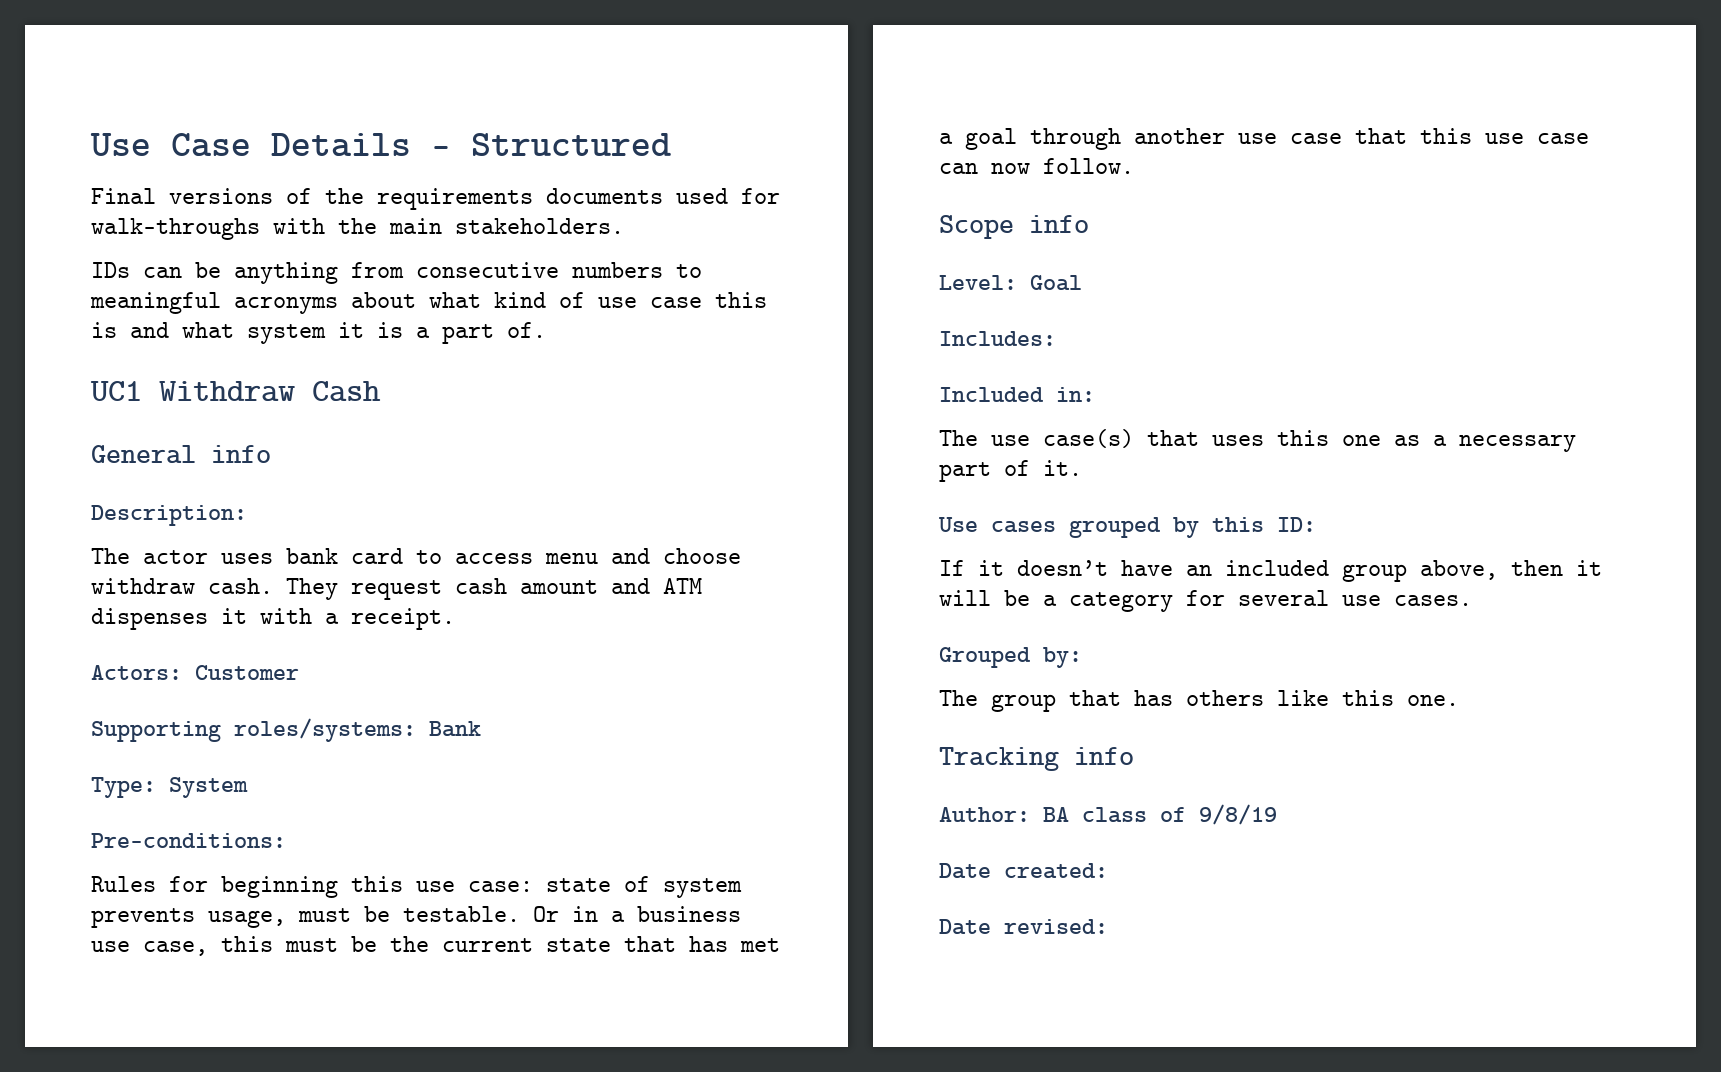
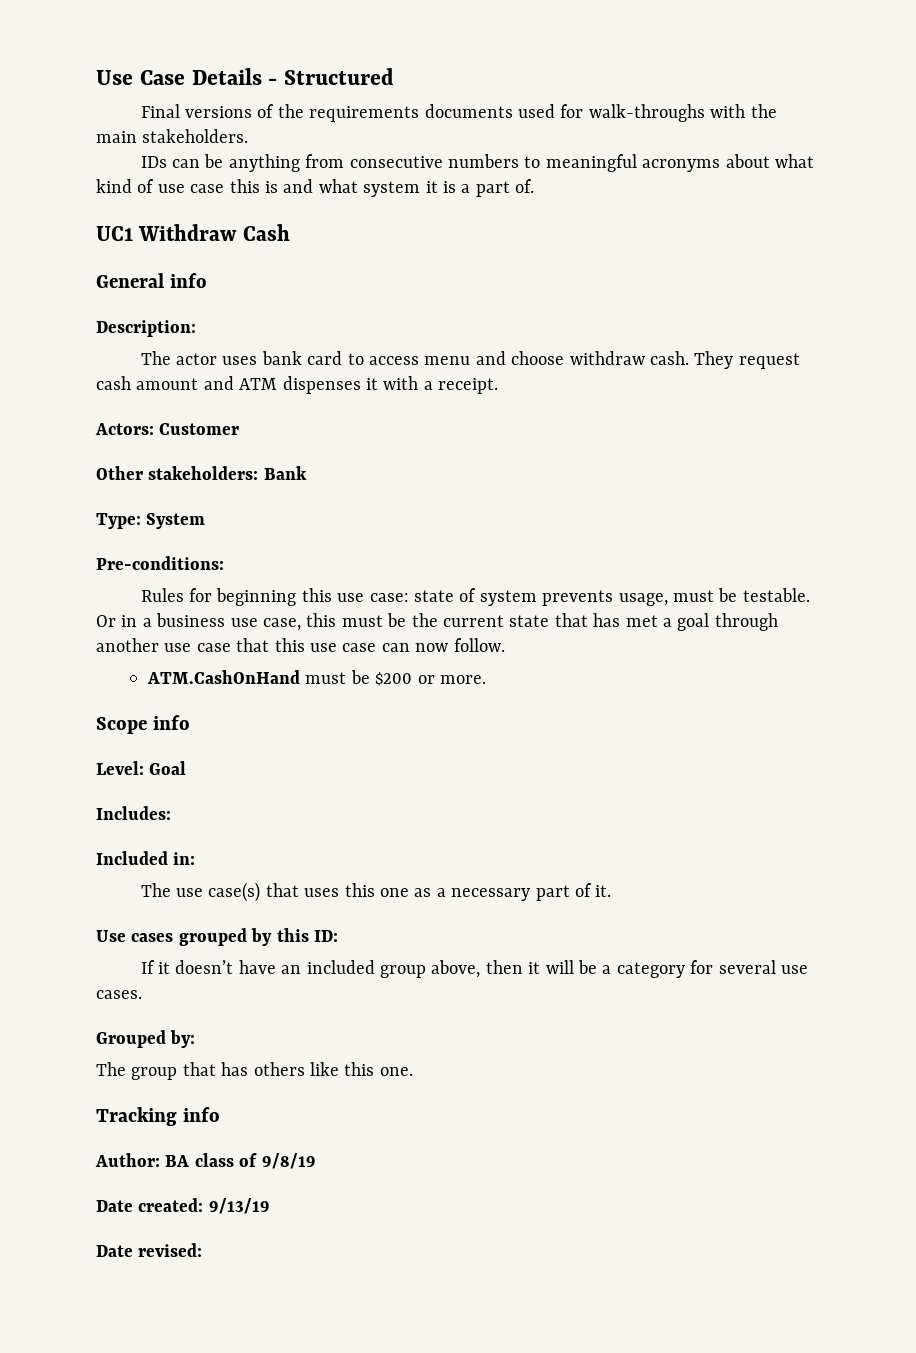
[91,718,416,742] Supporting roles/systems: -> [96,466,259,480] Other stakeholders:
(1134, 166) none -> [146,670,486,686] // ATM.CashOnHand must be $200 or more.
(1108, 871) none -> [208,1198,270,1214] 9/13/19

